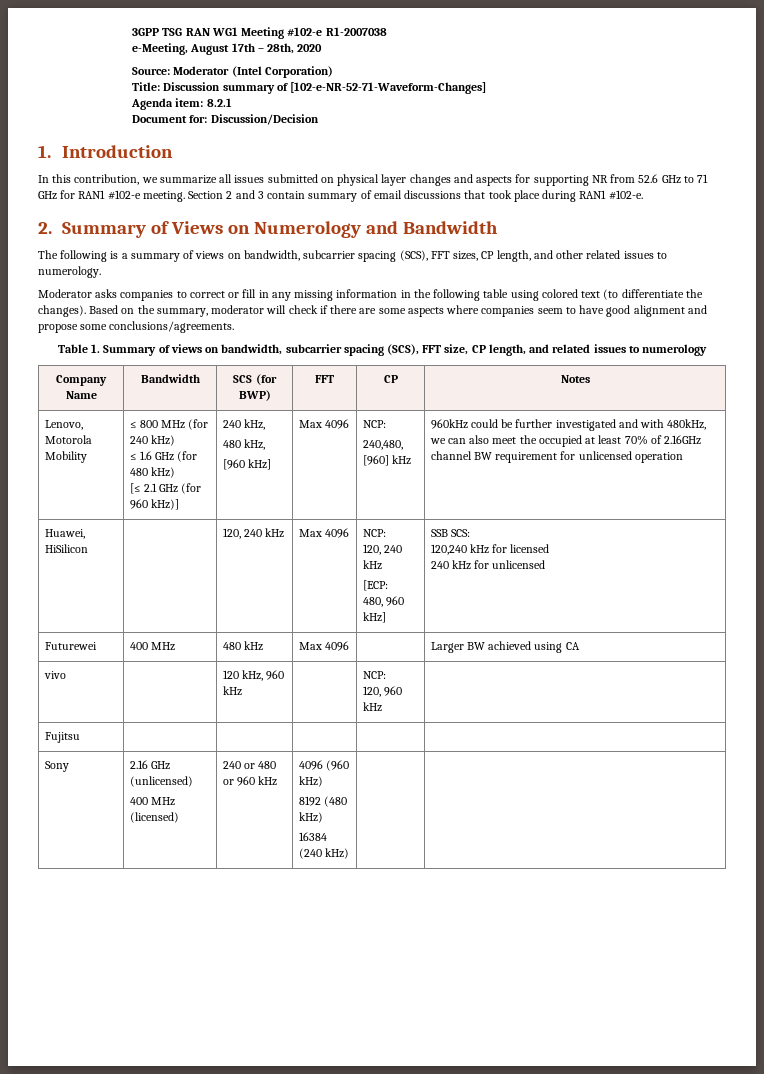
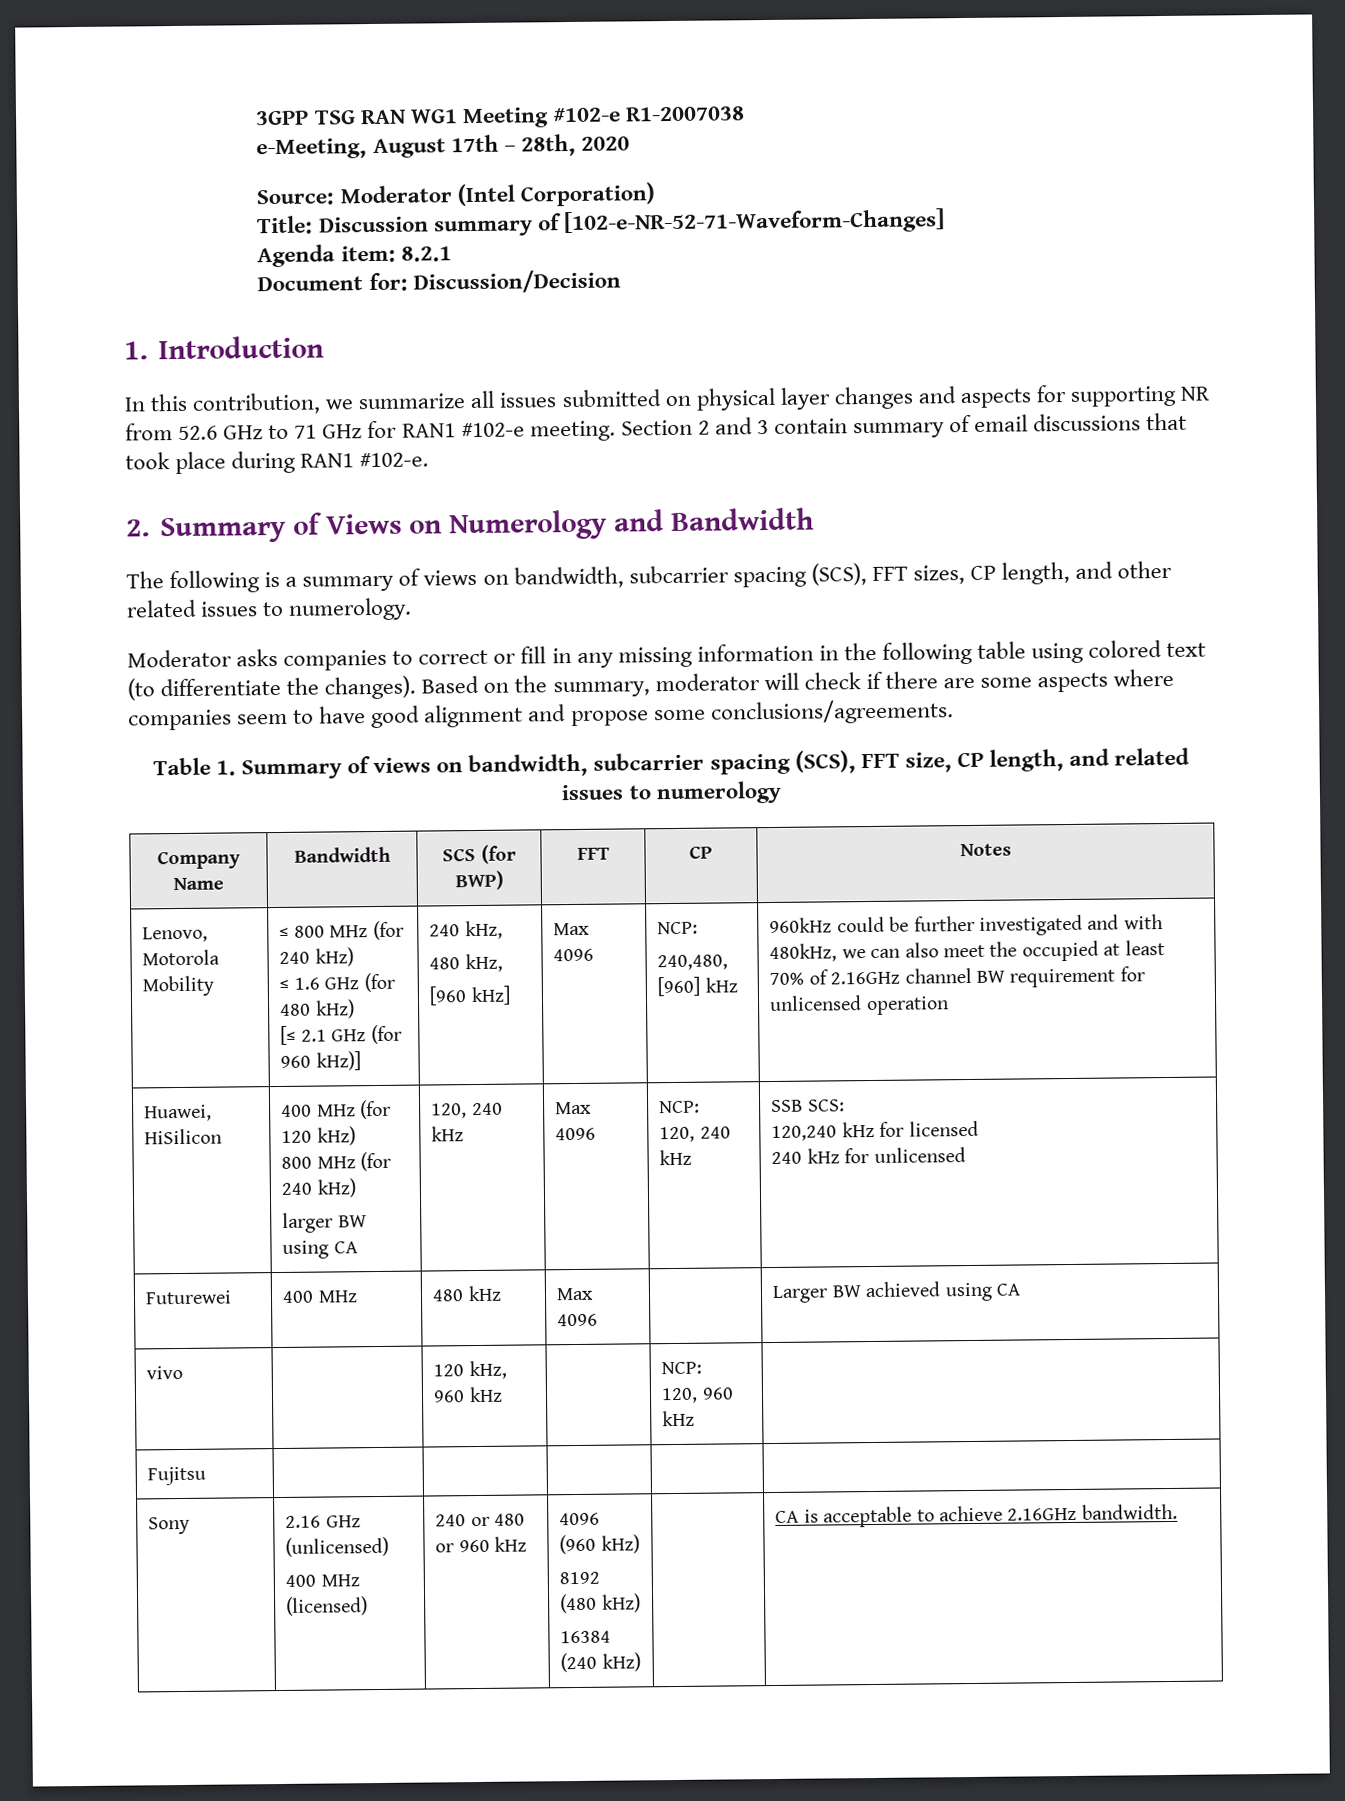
(88, 548) none -> [281,1099,392,1120] [281,1126,356,1146] [281,1151,392,1172] [281,1178,356,1198] [282,1212,367,1233] [282,1240,358,1259] 400 MHz (for 120 kHz) // 800 MHz (for 240 kHz) // larger BW using CA
[362,580,388,591] [362,596,404,607] [362,612,386,623] // [ECP: // 480, 960 kHz] -> (693, 1157) none
(349, 853) none -> [775,1503,1178,1528] CA is acceptable to achieve 2.16GHz bandwidth.

